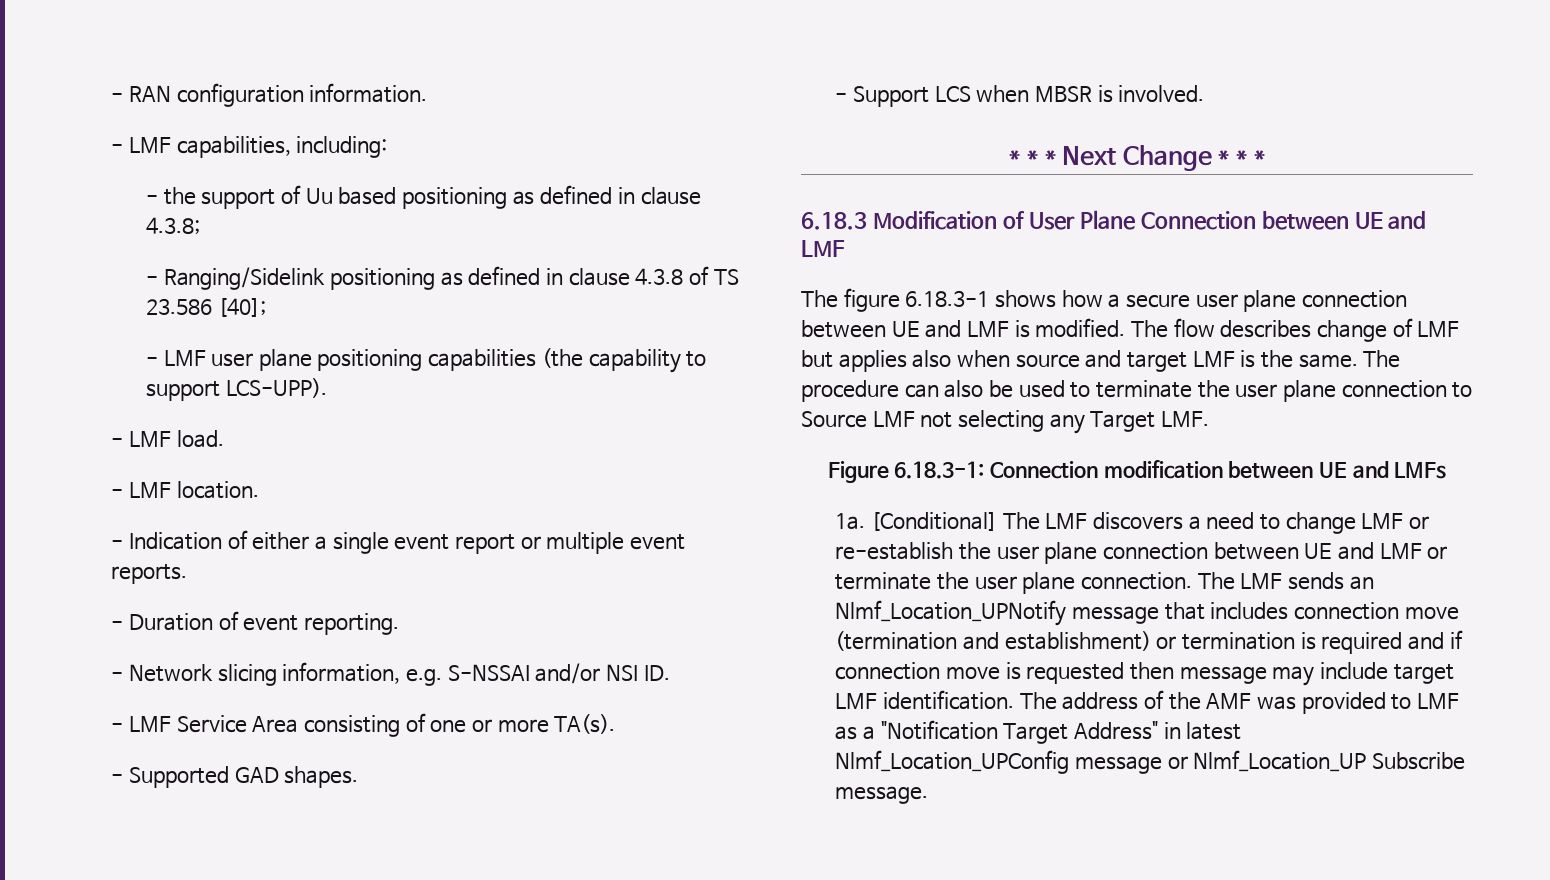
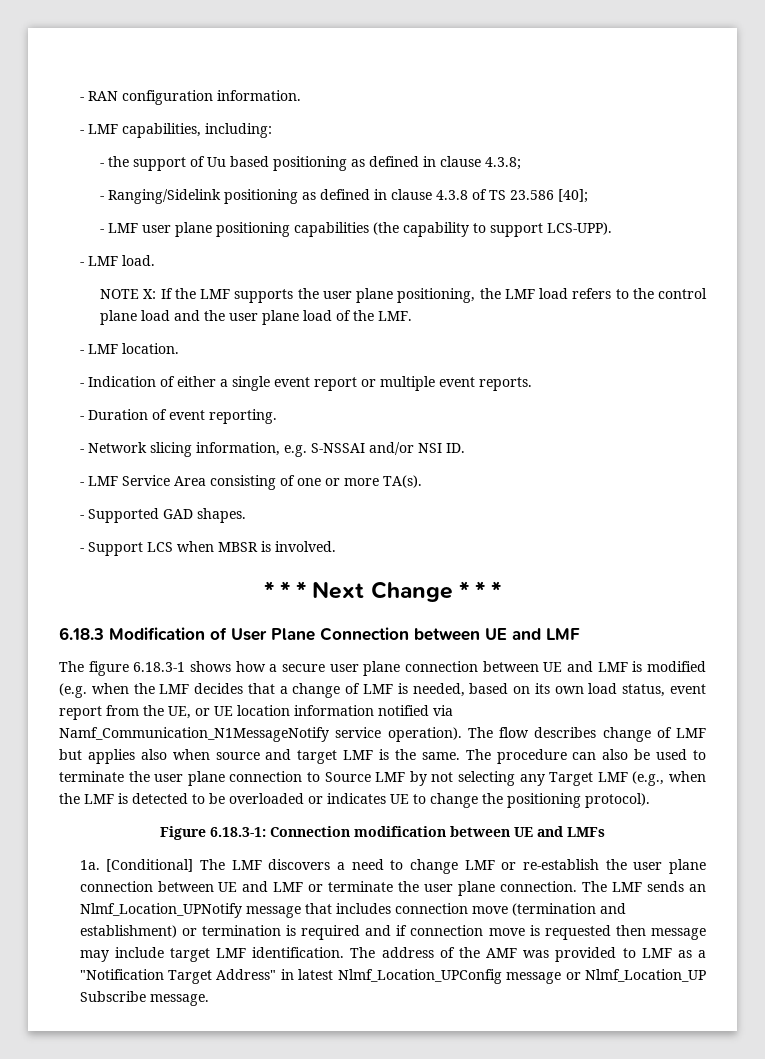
(224, 439) none -> [100,288,707,303] [100,310,413,325] // NOTE X: If the LMF supports the user plane positioning, the LMF load refers to the control plane load and the user plane load of the LMF.
[1035,318,1126,338] modified. -> [647,661,706,672] [59,683,706,698] [59,705,453,720] [59,727,462,742] modified (e.g. when the LMF decides that a change of LMF is needed, based on its own load status, event report from the UE, or UE location information notified via Namf_Communication_N1MessageNotify service operation).
(915, 419) none -> [409,771,427,786] by
[1160,411,1209,427] LMF. -> [597,771,707,786] [59,793,650,808] LMF (e.g., when the LMF is detected to be overloaded or indicates UE to change the positioning protocol).

